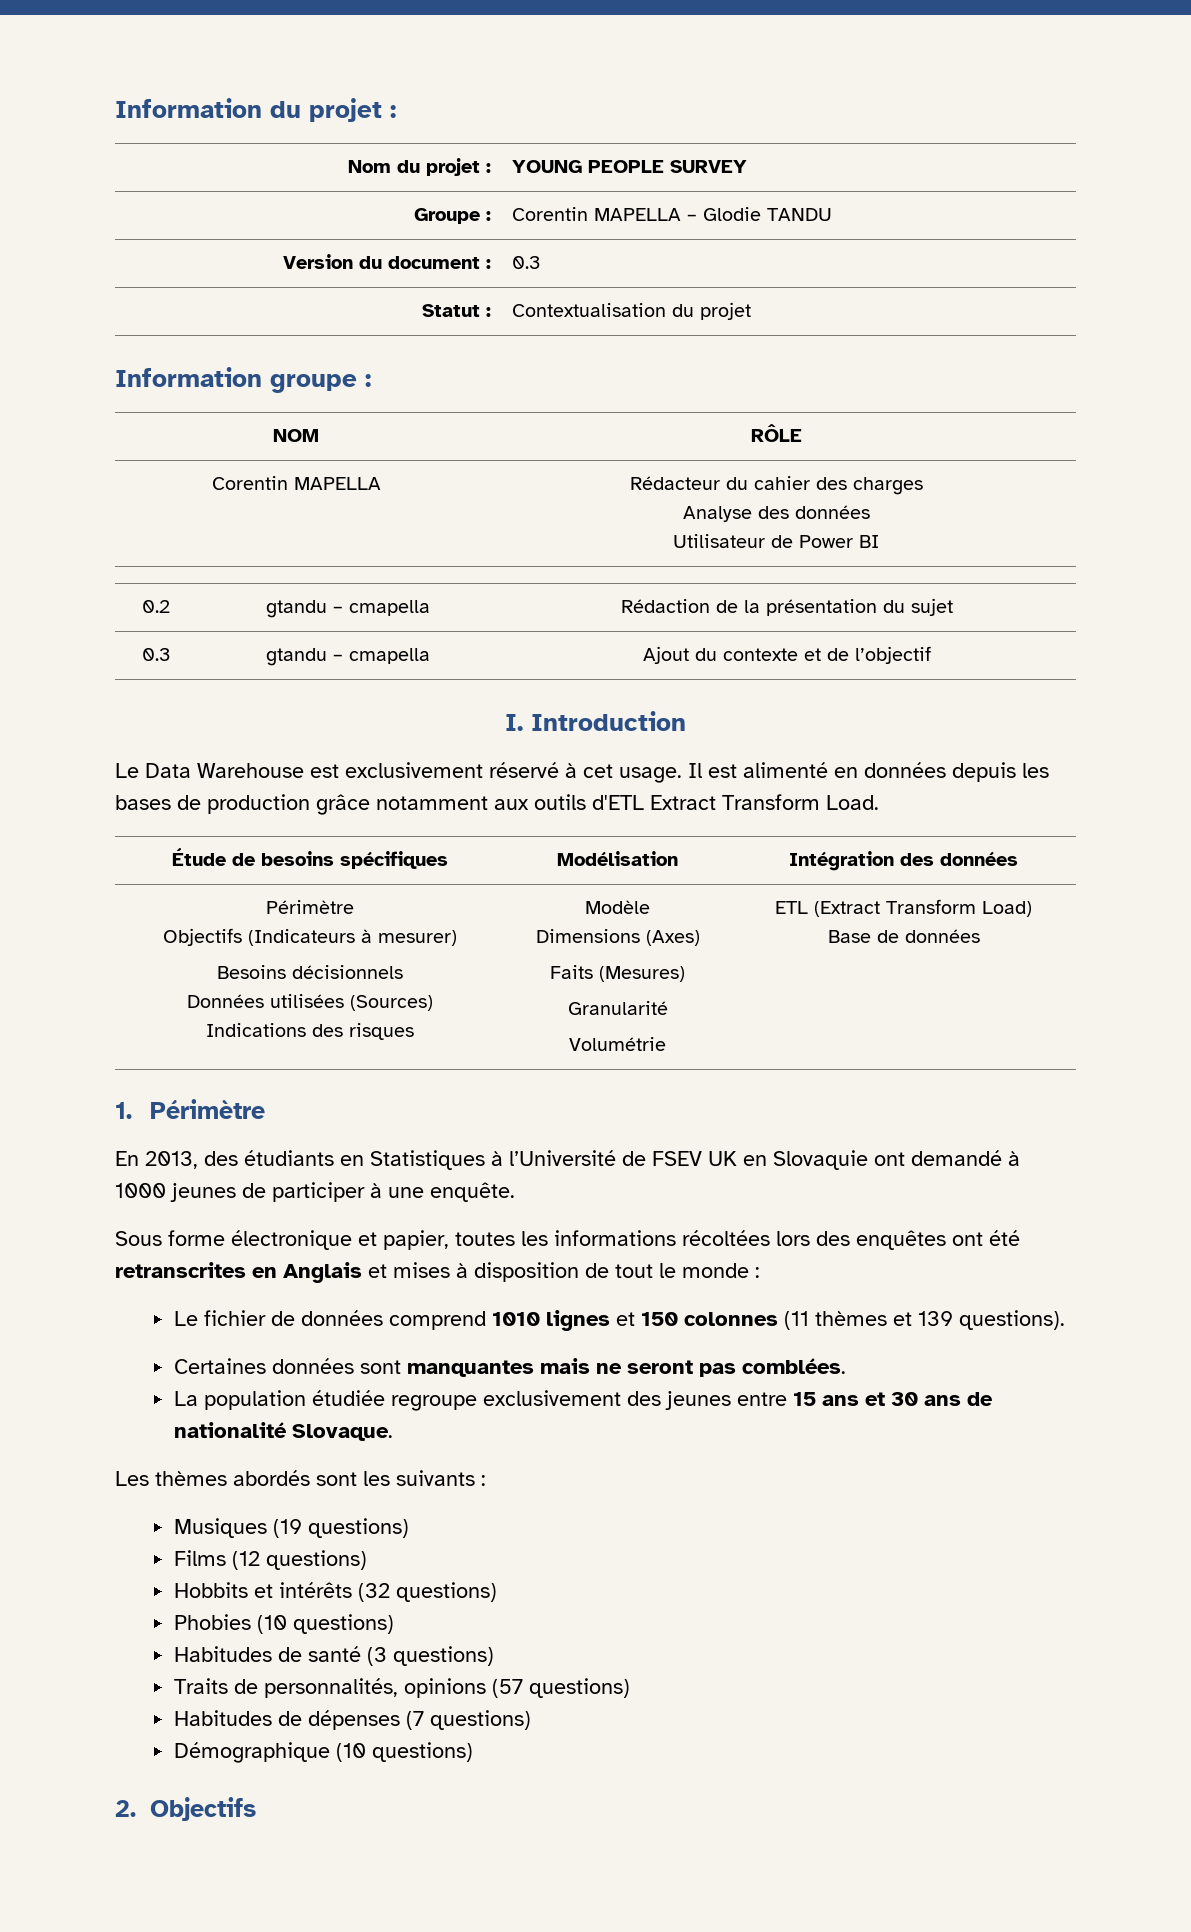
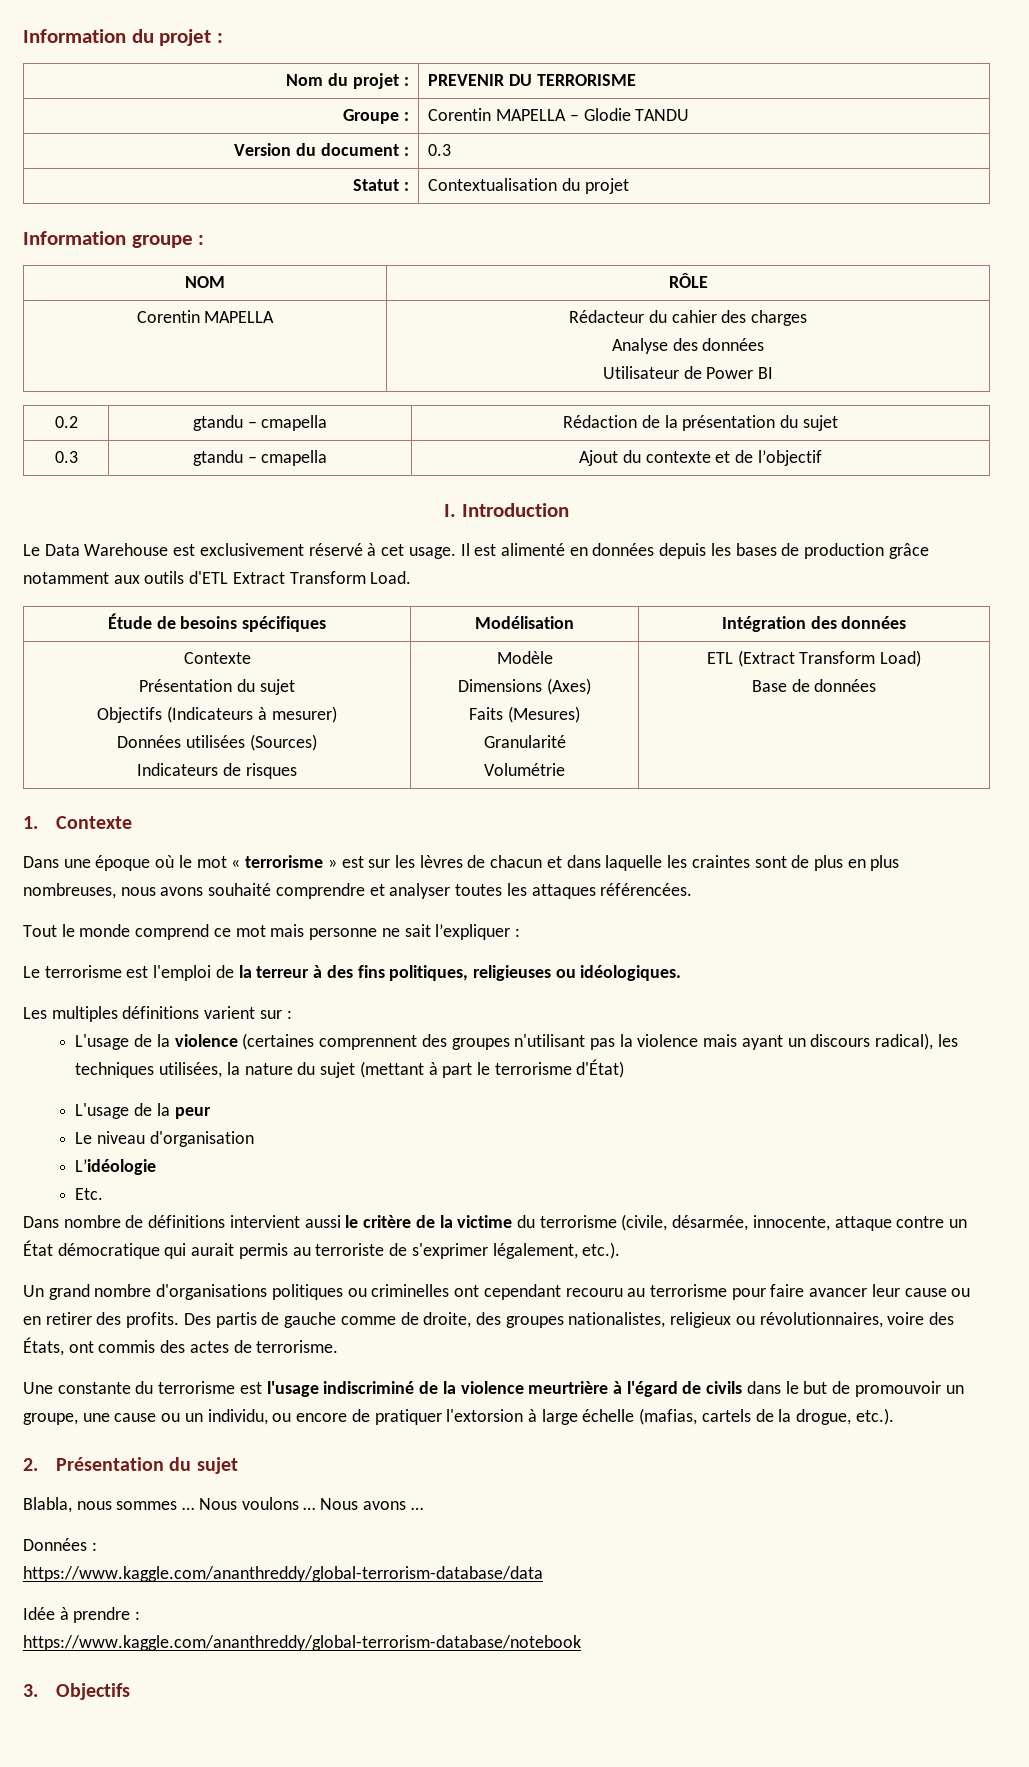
[511,160,747,173] YOUNG PEOPLE SURVEY -> [428,74,636,86] PREVENIR DU TERRORISME
[265,900,354,914] Périmètre -> [183,652,251,664] [139,679,295,695] Contexte // Présentation du sujet
[216,965,403,979] // Besoins décisionnels -> (337, 714) none
[205,1023,343,1037] Indications des -> [137,763,241,776] Indicateurs de
[149,1099,265,1119] [115,1150,1020,1170] [115,1182,515,1202] [115,1230,1020,1250] [115,1262,760,1283] [173,1310,1065,1331] [173,1358,846,1377] [173,1390,993,1411] [173,1422,393,1441] [115,1470,486,1486] [173,1518,409,1538] [173,1550,367,1570] [173,1582,497,1602] [173,1614,394,1634] [173,1646,494,1666] [173,1678,630,1698] [173,1710,531,1730] [173,1742,473,1763] [115,1800,136,1817] Périmètre // En 2013, des étudiants en Statistiques à l’Université de FSEV UK en Slovaquie ont demandé à 1000 jeunes de participer à une enquête. // Sous forme électronique et papier, toutes les informations récoltées lors des enquêtes ont été retranscrites en Anglais et mises à disposition de tout le monde : // Le fichier de données comprend 1010 lignes et 150 colonnes (11 thèmes et 139 questions). // Certaines données sont manquantes mais ne seront pas comblées. // La population étudiée regroupe exclusivement des jeunes entre 15 ans et 30 ans de nationalité Slovaque. // Les thèmes abordés sont les suivants : // Musiques (19 questions) // Films (12 questions) // Hobbits et intérêts (32 questions) // Phobies (10 questions) // Habitudes de santé (3 questions) // Traits de personnalités, opinions (57 questions) // Habitudes de dépenses (7 questions) // Démographique (10 questions) // 2. -> [56,816,133,829] [23,855,900,871] [23,883,693,899] [23,924,520,940] [23,965,682,981] [23,1006,292,1022] [75,1033,958,1050] [75,1059,625,1078] [75,1103,211,1119] [75,1131,254,1147] [75,1159,157,1175] [75,1188,104,1200] [23,1214,968,1231] [23,1240,621,1259] [23,1284,971,1300] [23,1312,955,1328] [23,1337,339,1356] [23,1381,964,1397] [23,1408,894,1425] [23,1457,238,1474] [23,1497,423,1513] [23,1538,97,1551] [23,1566,543,1582] [23,1607,141,1623] [23,1635,581,1651] [23,1684,38,1697] Contexte // Dans une époque où le mot « terrorisme » est sur les lèvres de chacun et dans laquelle les craintes sont de plus en plus nombreuses, nous avons souhaité comprendre et analyser toutes les attaques référencées. // Tout le monde comprend ce mot mais personne ne sait l’expliquer : // Le terrorisme est l'emploi de la terreur à des fins politiques, religieuses ou idéologiques. // Les multiples définitions varient sur : // L'usage de la violence (certaines comprennent des groupes n'utilisant pas la violence mais ayant un discours radical), les techniques utilisées, la nature du sujet (mettant à part le terrorisme d'État) // L'usage de la peur // Le niveau d'organisation // L’idéologie // Etc. // Dans nombre de définitions intervient aussi le critère de la victime du terrorisme (civile, désarmée, innocente, attaque contre un État démocratique qui aurait permis au terroriste de s'exprimer légalement, etc.). // Un grand nombre d'organisations politiques ou criminelles ont cependant recouru au terrorisme pour faire avancer leur cause ou en retirer des profits. Des partis de gauche comme de droite, des groupes nationalistes, religieux ou révolutionnaires, voire des États, ont commis des actes de terrorisme. // Une constante du terrorisme est l'usage indiscriminé de la violence meurtrière à l'égard de civils dans le but de promouvoir un groupe, une cause ou un individu, ou encore de pratiquer l'extorsion à large échelle (mafias, cartels de la drogue, etc.). // 2. Présentation du sujet // Blabla, nous sommes … Nous voulons … Nous avons … // Données : // https://www.kaggle.com/ananthreddy/global-terrorism-database/data // Idée à prendre : // https://www.kaggle.com/ananthreddy/global-terrorism-database/notebook // 3.

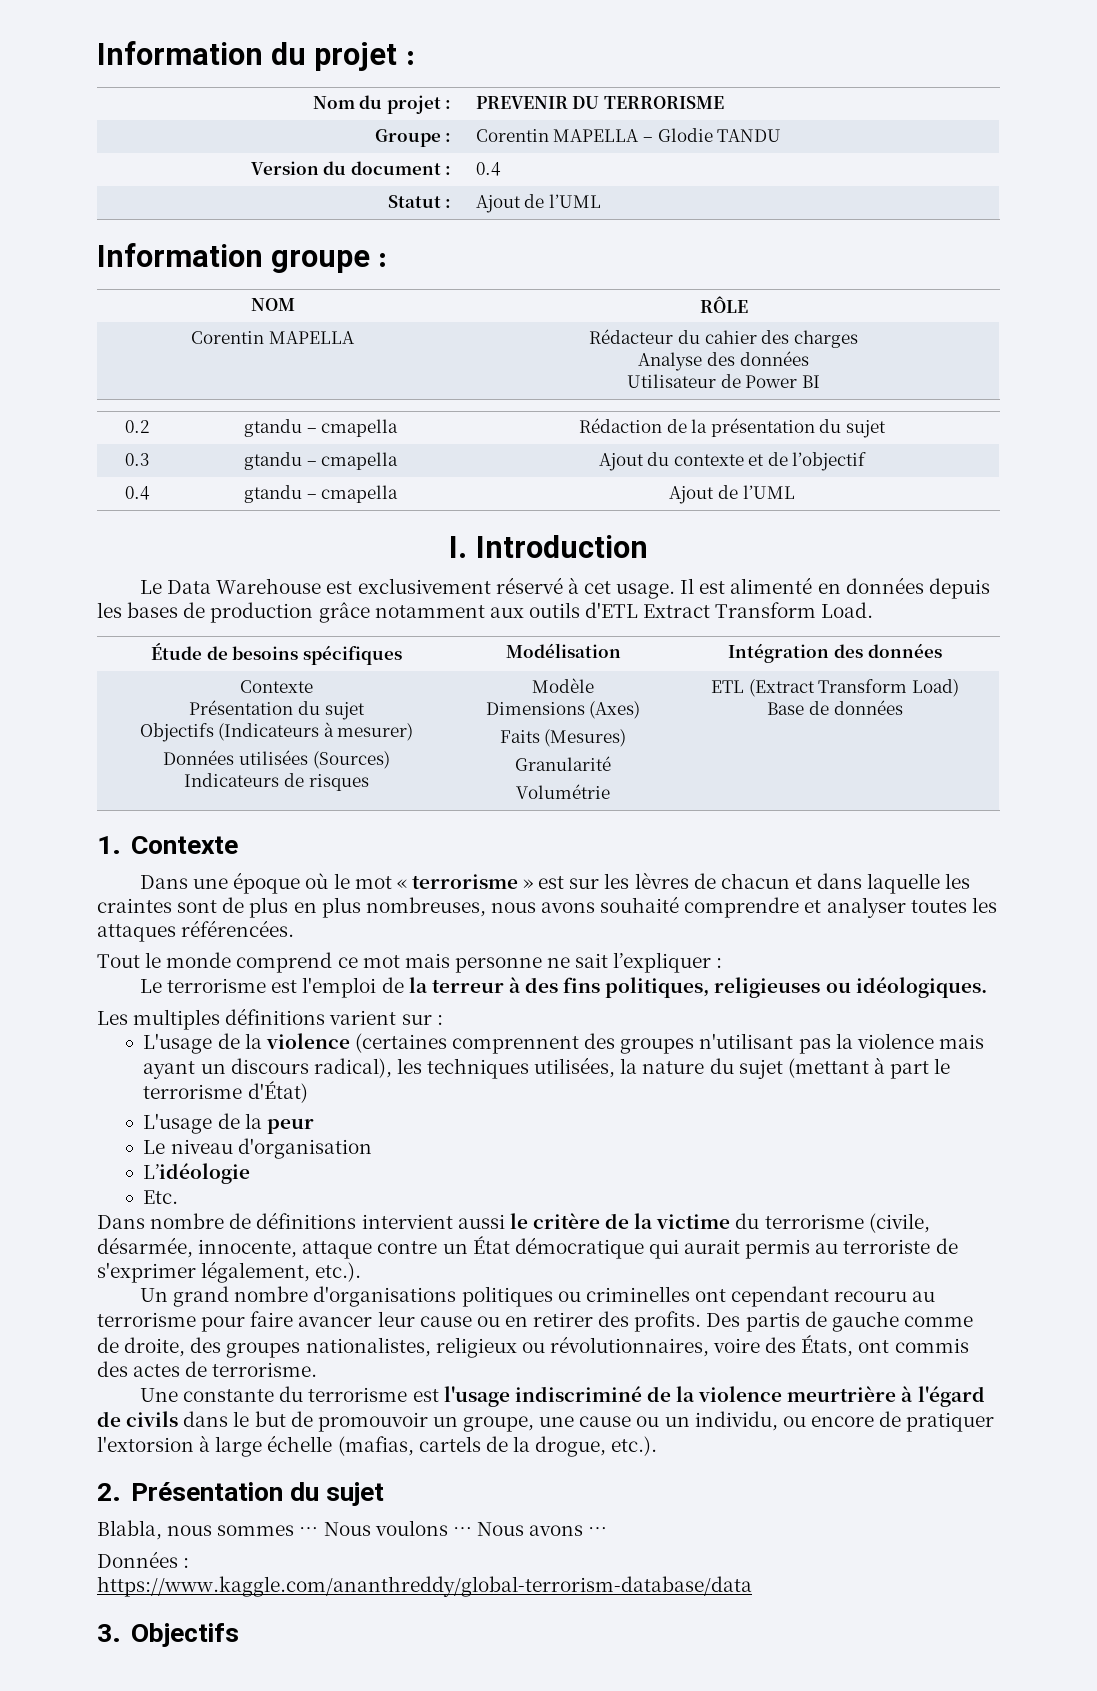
[428,144,452,156] 0.3 -> [475,162,501,176] 0.4
[428,178,629,194] Contextualisation du projet -> [475,194,601,213] Ajout de l’UML
(822, 458) none -> [125,486,150,500] [243,485,399,503] [669,485,795,504] // 0.4 | gtandu – cmapella | Ajout de l’UML
[23,1607,141,1623] [23,1635,581,1651] // Idée à prendre : // https://www.kaggle.com/ananthreddy/global-terrorism-database/notebook -> (752, 1586) none

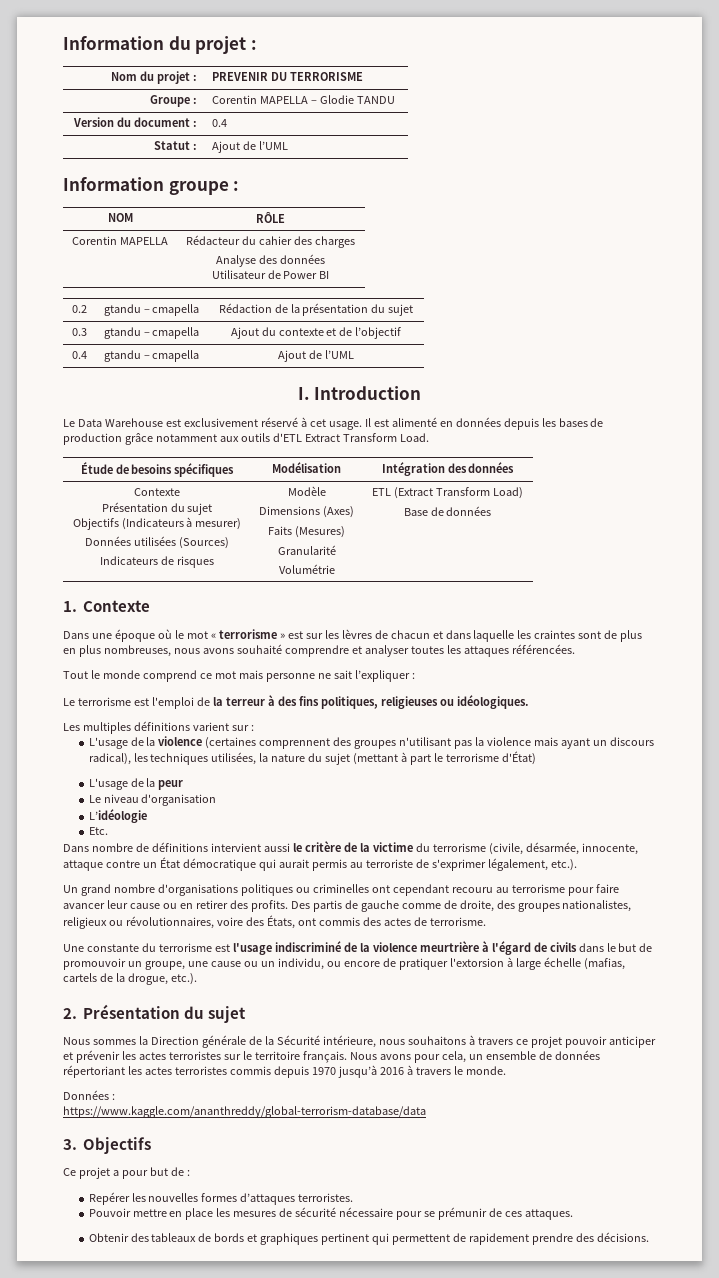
[97,1520,608,1540] Blabla, nous sommes … Nous voulons … Nous avons … -> [63,1035,656,1048] [63,1050,600,1063] [63,1065,506,1078] Nous sommes la Direction générale de la Sécurité intérieure, nous souhaitons à travers ce projet pouvoir anticiper et prévenir les actes terroristes sur le territoire français. Nous avons pour cela, un ensemble de données répertoriant les actes terroristes commis depuis 1970 jusqu’à 2016 à travers le monde.
(239, 1635) none -> [63,1167,190,1179] [88,1192,354,1205] [88,1207,574,1220] [88,1232,650,1245] // Ce projet a pour but de : // Repérer les nouvelles formes d’attaques terroristes. // Pouvoir mettre en place les mesures de sécurité nécessaire pour se prémunir de ces attaques. // Obtenir des tableaux de bords et graphiques pertinent qui permettent de rapidement prendre des décisions.

